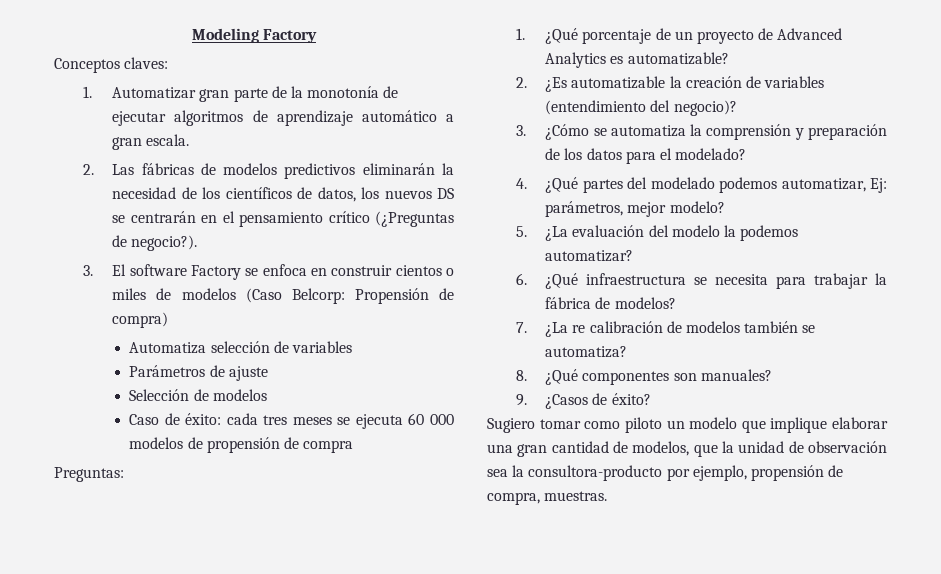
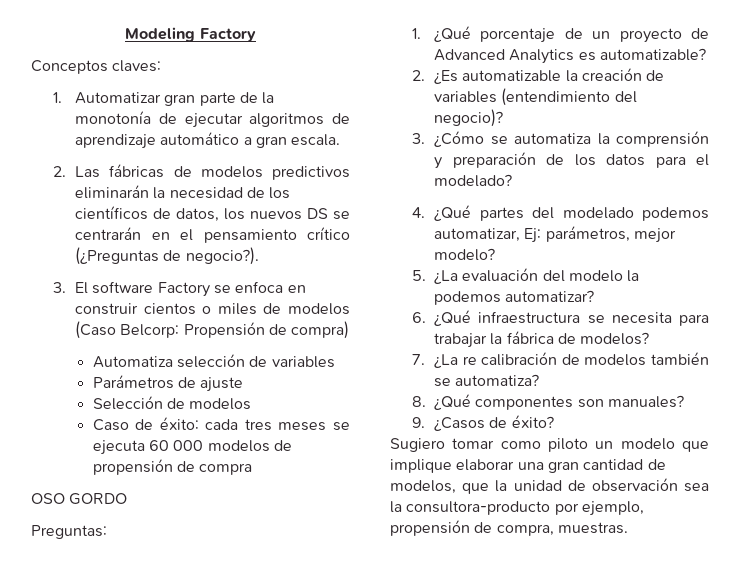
(354, 446) none -> [31,493,128,505] // OSO GORDO

